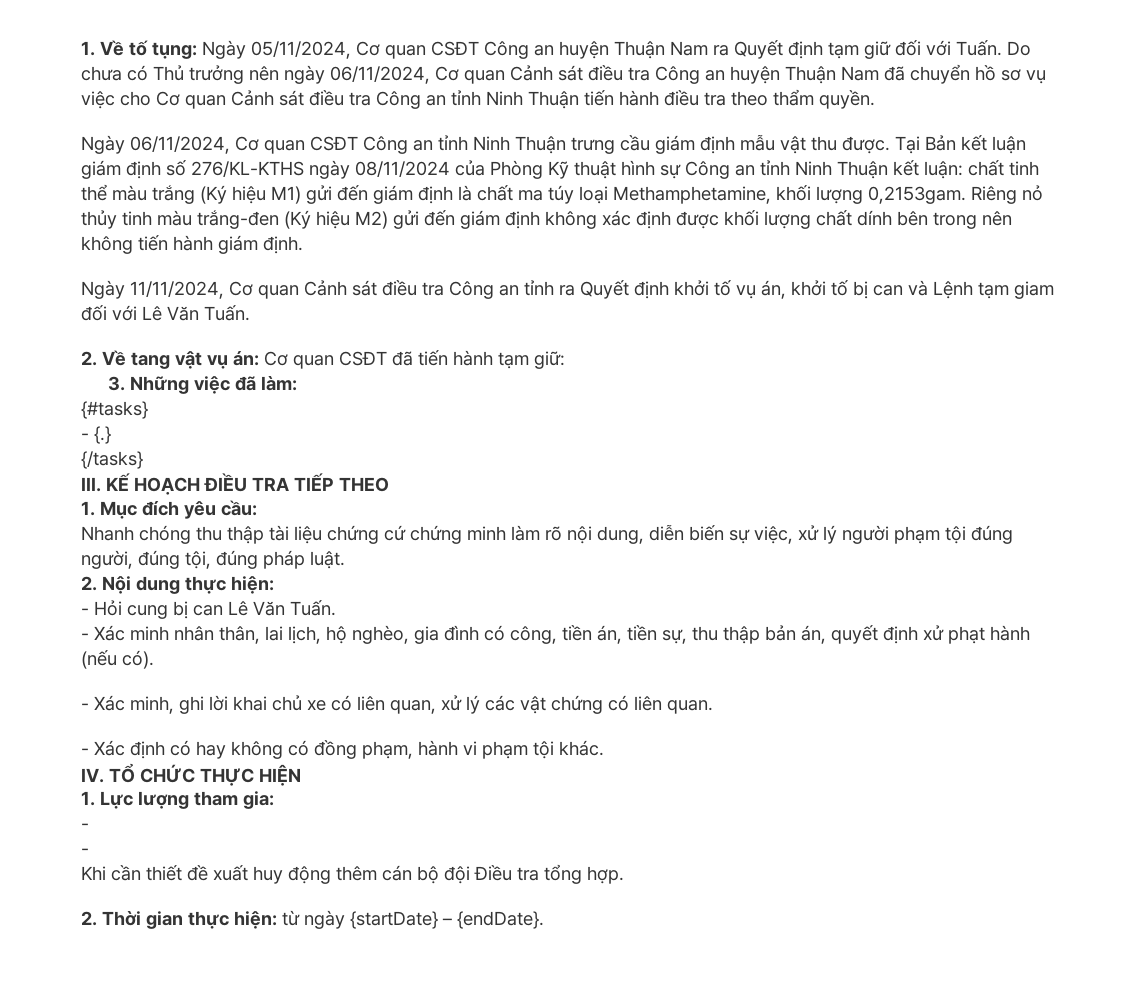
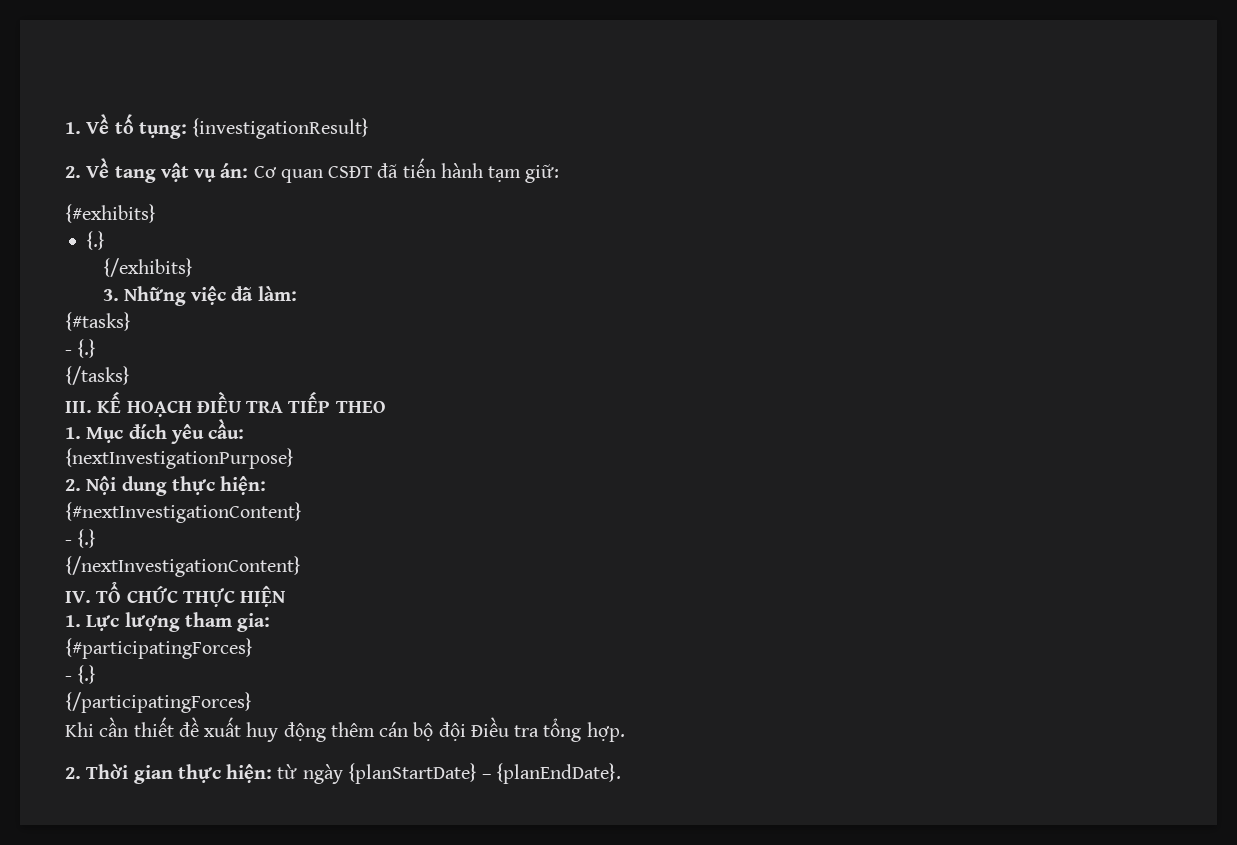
[202,40,1031,59] [81,64,1046,84] [81,89,875,109] [81,134,1026,154] [81,160,1039,179] [81,184,1043,204] [81,210,1012,229] [81,235,303,254] [81,280,1054,299] [81,305,250,321] Ngày 05/11/2024, Cơ quan CSĐT Công an huyện Thuận Nam ra Quyết định tạm giữ đối với Tuấn. Do chưa có Thủ trưởng nên ngày 06/11/2024, Cơ quan Cảnh sát điều tra Công an huyện Thuận Nam đã chuyển hồ sơ vụ việc cho Cơ quan Cảnh sát điều tra Công an tỉnh Ninh Thuận tiến hành điều tra theo thẩm quyền. // Ngày 06/11/2024, Cơ quan CSĐT Công an tỉnh Ninh Thuận trưng cầu giám định mẫu vật thu được. Tại Bản kết luận giám định số 276/KL-KTHS ngày 08/11/2024 của Phòng Kỹ thuật hình sự Công an tỉnh Ninh Thuận kết luận: chất tinh thể màu trắng (Ký hiệu M1) gửi đến giám định là chất ma túy loại Methamphetamine, khối lượng 0,2153gam. Riêng nỏ thủy tinh màu trắng-đen (Ký hiệu M2) gửi đến giám định không xác định được khối lượng chất dính bên trong nên không tiến hành giám định. // Ngày 11/11/2024, Cơ quan Cảnh sát điều tra Công an tỉnh ra Quyết định khởi tố vụ án, khởi tố bị can và Lệnh tạm giam đối với Lê Văn Tuấn. -> [192,118,370,139] {investigationResult}
(565, 360) none -> [65,204,156,223] [86,231,106,250] [102,258,193,277] // {#exhibits} // {.} // {/exhibits}
[81,524,1013,544] [81,550,345,569] Nhanh chóng thu thập tài liệu chứng cứ chứng minh làm rõ nội dung, diễn biến sự việc, xử lý người phạm tội đúng người, đúng tội, đúng pháp luật. -> [65,448,294,469] {nextInvestigationPurpose}
[81,600,336,619] [81,625,1030,644] [81,650,154,669] [81,695,713,714] [81,740,604,759] - Hỏi cung bị can Lê Văn Tuấn. // - Xác minh nhân thân, lai lịch, hộ nghèo, gia đình có công, tiền án, tiền sự, thu thập bản án, quyết định xử phạt hành (nếu có). // - Xác minh, ghi lời khai chủ xe có liên quan, xử lý các vật chứng có liên quan. // - Xác định có hay không có đồng phạm, hành vi phạm tội khác. -> [65,502,302,523] [65,529,97,548] [65,556,301,577] {#nextInvestigationContent} // - {.} // {/nextInvestigationContent}
[81,823,89,830] [81,848,89,855] - // - -> [65,638,253,659] [65,665,97,684] [65,692,252,713] {#participatingForces} // - {.} // {/participatingForces}
[350,911,544,929] {startDate} – {endDate}. -> [347,763,622,784] {planStartDate} – {planEndDate}.

